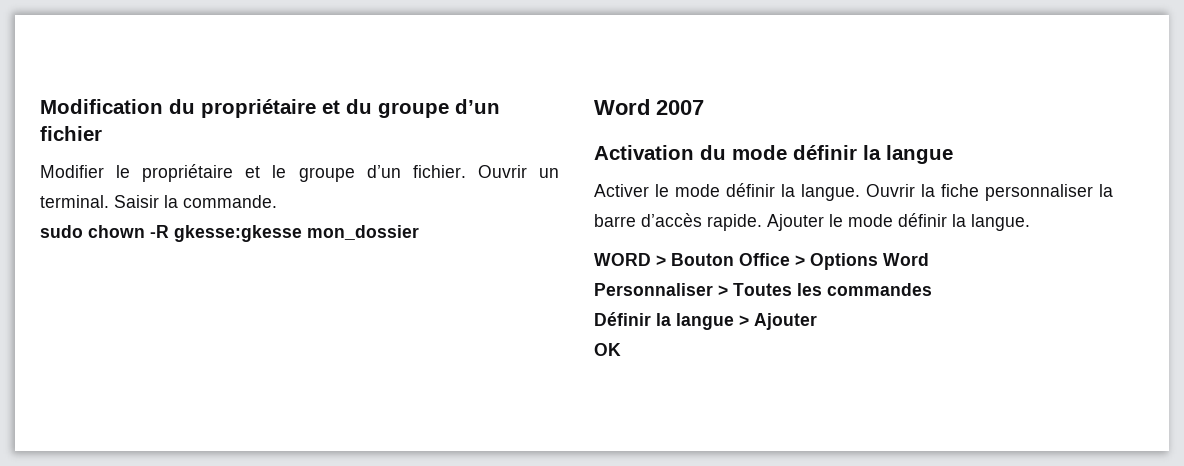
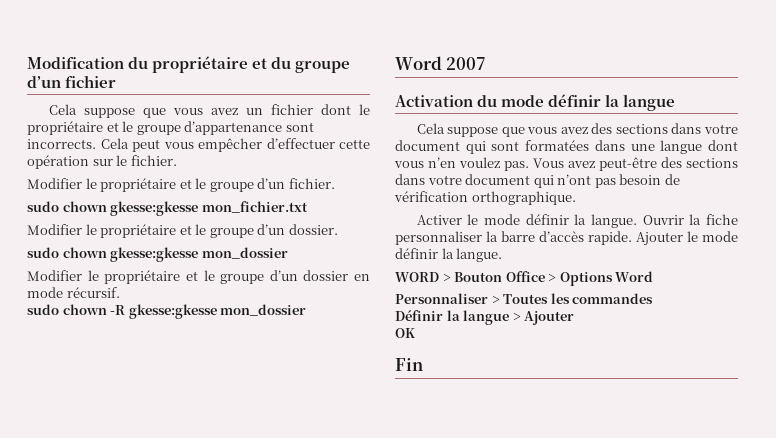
(102, 133) none -> [48,104,370,118] [27,121,314,135] [27,138,370,152] [27,155,177,169] // Cela suppose que vous avez un fichier dont le propriétaire et le groupe d’appartenance sont incorrects. Cela peut vous empêcher d’effectuer cette opération sur le fichier.
[477,165,559,178] [40,195,277,208] Ouvrir un terminal. Saisir la commande. -> [27,201,308,216] [27,224,338,238] [27,247,288,262] [27,270,370,284] [27,287,120,298] // sudo chown gkesse:gkesse mon_fichier.txt // Modifier le propriétaire et le groupe d’un dossier. // sudo chown gkesse:gkesse mon_dossier // Modifier le propriétaire et le groupe d’un dossier en mode récursif.
(953, 154) none -> [416,123,738,137] [395,140,738,154] [394,157,738,171] [395,174,680,188] [394,191,576,205] // Cela suppose que vous avez des sections dans votre document qui sont formatées dans une langue dont vous n’en voulez pas. Vous avez peut-être des sections dans votre document qui n’ont pas besoin de vérification orthographique.
(621, 349) none -> [395,358,423,371] // Fin

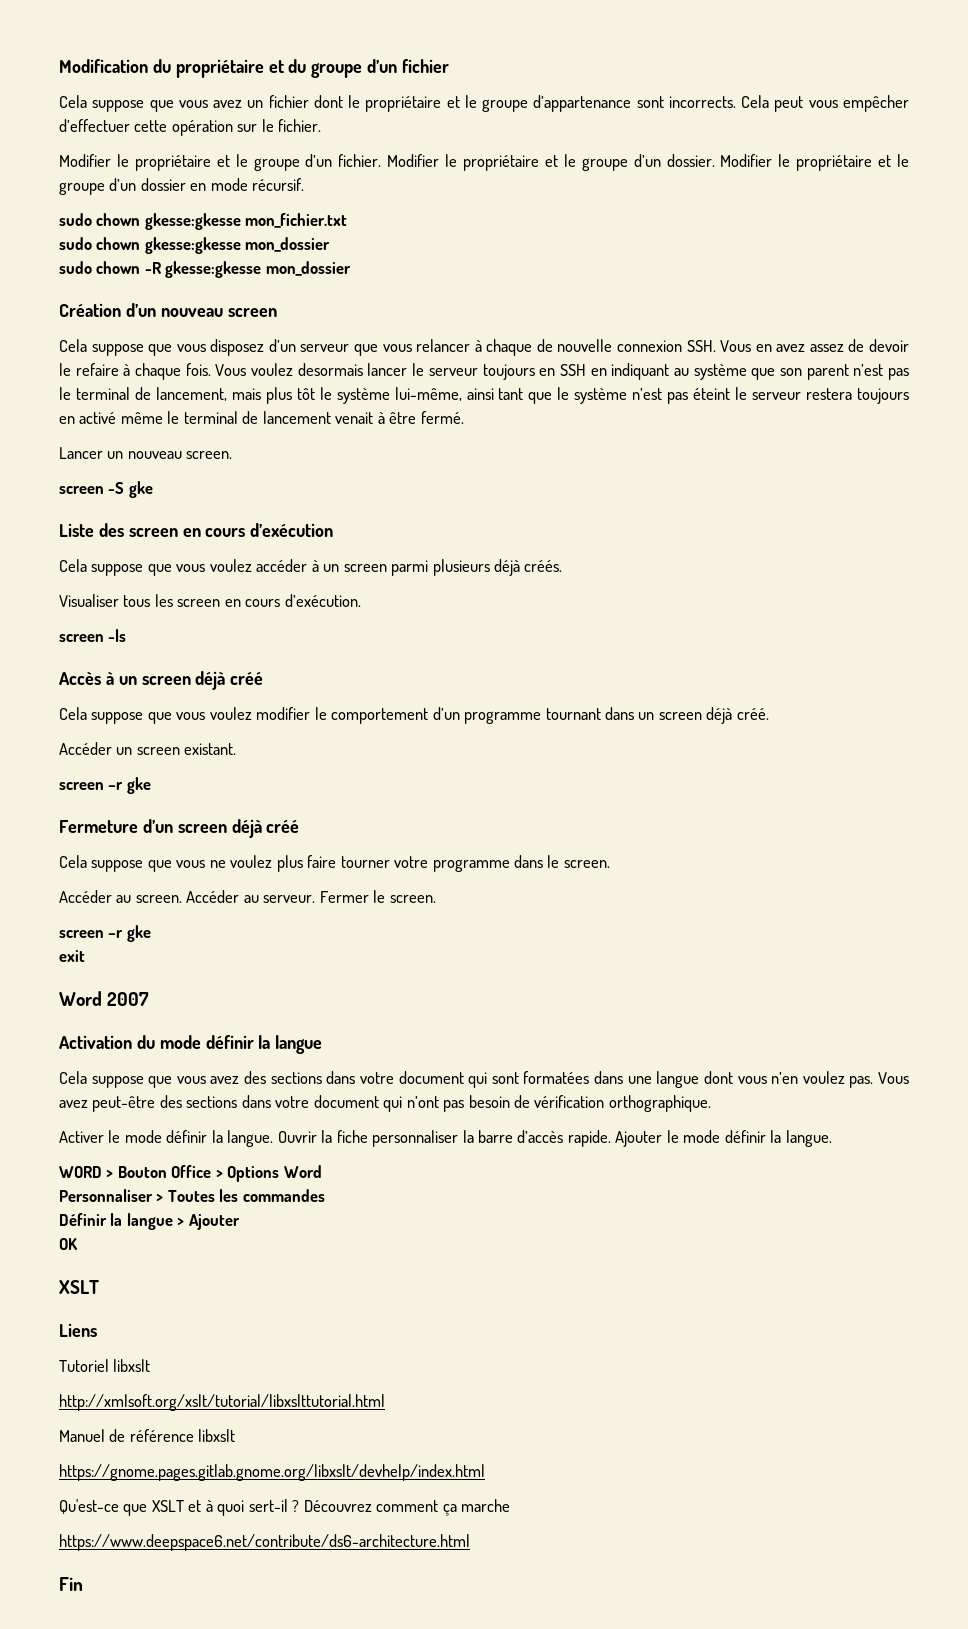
[27,201,308,216] // sudo chown gkesse:gkesse mon_fichier.txt // -> (382, 160) none
[27,247,288,262] // sudo chown gkesse:gkesse mon_dossier // -> (715, 160) none
(120, 292) none -> [59,213,348,230] [59,237,331,254] // sudo chown gkesse:gkesse mon_fichier.txt // sudo chown gkesse:gkesse mon_dossier
(307, 310) none -> [59,303,277,317] [59,339,909,356] [59,363,909,380] [59,387,910,404] [59,411,464,424] [59,447,233,459] [59,481,153,498] [59,523,334,537] [59,559,563,576] [59,594,361,607] [59,629,127,642] [59,671,264,690] [59,707,769,724] [59,742,237,755] [59,777,151,794] [59,819,300,838] [59,855,610,872] [59,890,436,903] [59,925,151,942] [59,950,85,962] // Création d’un nouveau screen // Cela suppose que vous disposez d’un serveur que vous relancer à chaque de nouvelle connexion SSH. Vous en avez assez de devoir le refaire à chaque fois. Vous voulez desormais lancer le serveur toujours en SSH en indiquant au système que son parent n’est pas le terminal de lancement, mais plus tôt le système lui-même, ainsi tant que le système n’est pas éteint le serveur restera toujours en activé même le terminal de lancement venait à être fermé. // Lancer un nouveau screen. // screen -S gke // Liste des screen en cours d’exécution // Cela suppose que vous voulez accéder à un screen parmi plusieurs déjà créés. // Visualiser tous les screen en cours d’exécution. // screen -ls // Accès à un screen déjà créé // Cela suppose que vous voulez modifier le comportement d’un programme tournant dans un screen déjà créé. // Accéder un screen existant. // screen –r gke // Fermeture d’un screen déjà créé // Cela suppose que vous ne voulez plus faire tourner votre programme dans le screen. // Accéder au screen. Accéder au serveur. Fermer le screen. // screen –r gke // exit
(415, 333) none -> [59,1280,99,1294] [59,1323,97,1337] [59,1359,151,1372] [59,1394,385,1411] [59,1429,236,1442] [59,1464,485,1481] [59,1499,510,1516] [59,1534,470,1551] // XSLT // Liens // Tutoriel libxslt // http://xmlsoft.org/xslt/tutorial/libxslttutorial.html // Manuel de référence libxslt // https://gnome.pages.gitlab.gnome.org/libxslt/devhelp/index.html // Qu'est-ce que XSLT et à quoi sert-il ? Découvrez comment ça marche // https://www.deepspace6.net/contribute/ds6-architecture.html

